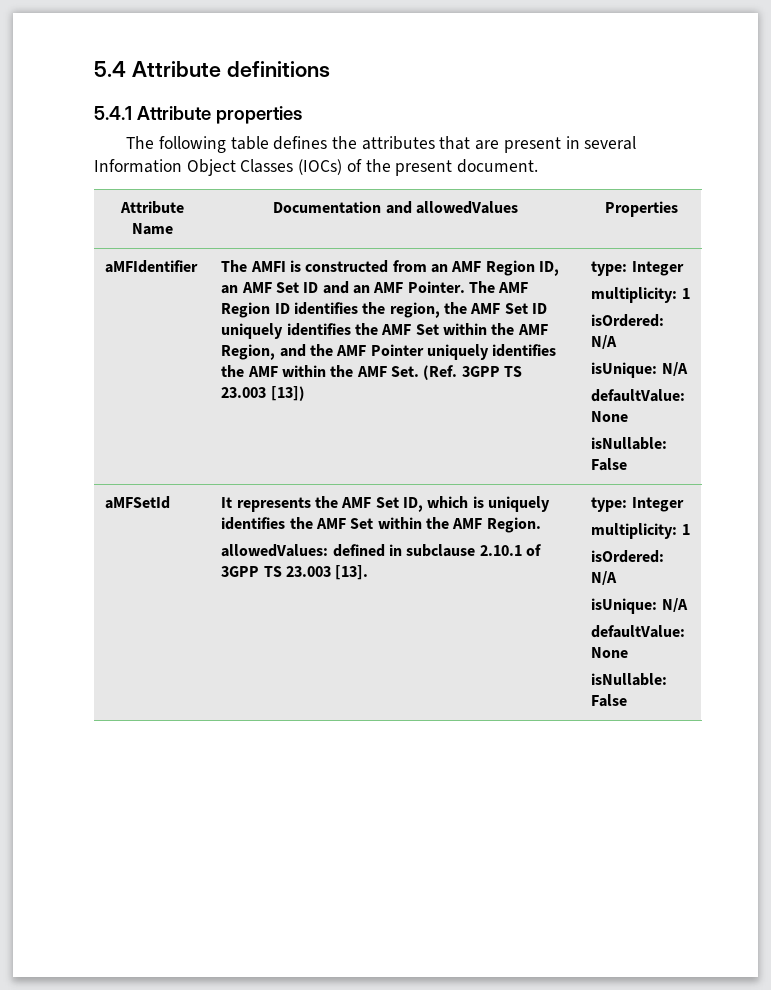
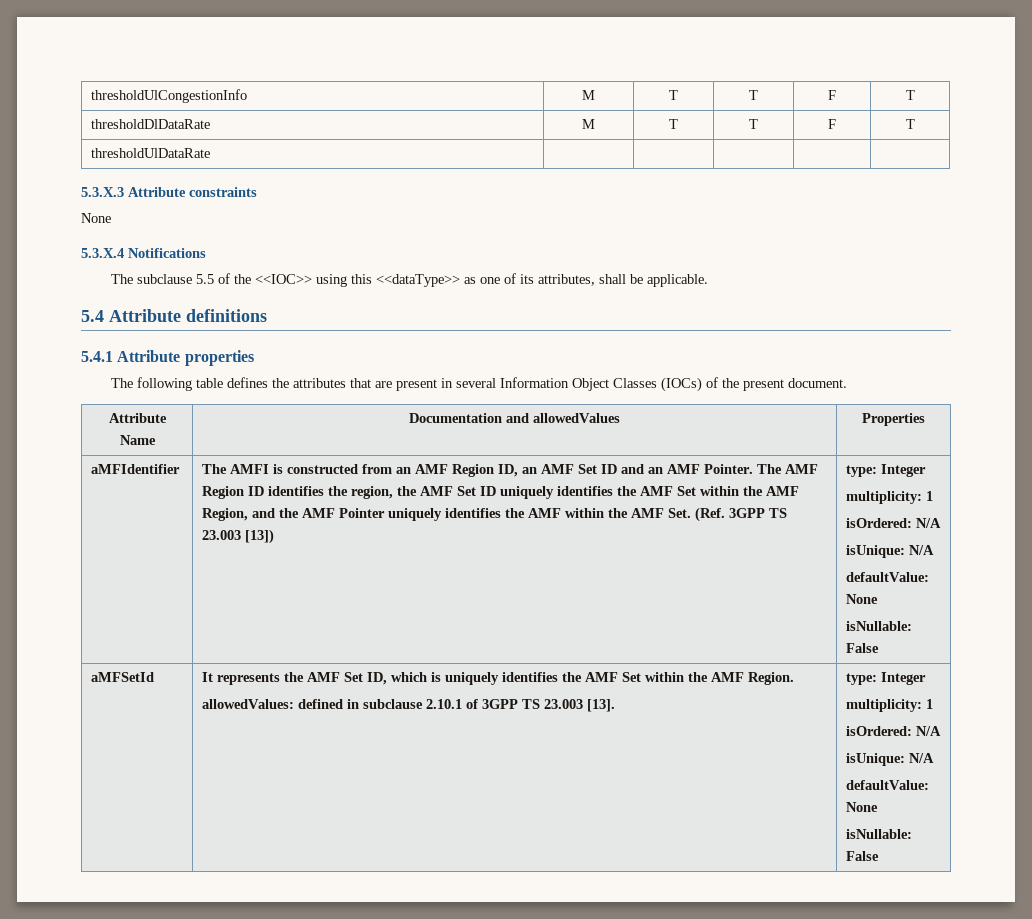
(94, 69) none -> [91,89,248,103] [582,90,595,100] [669,90,678,100] [749,90,758,100] [828,90,836,100] [905,90,915,100] [91,119,211,129] [582,119,595,129] [669,119,678,129] [749,119,758,129] [828,119,836,129] [905,119,915,129] [91,148,211,158] [81,187,257,197] [81,213,111,223] [81,248,206,258] [111,273,709,287] thresholdUlCongestionInfo | M | T | T | F | T // thresholdDlDataRate | M | T | T | F | T // thresholdUlDataRate | | | | | // 5.3.X.3 Attribute constraints // None // 5.3.X.4 Notifications // The subclause 5.5 of the <<IOC>> using this <<dataType>> as one of its attributes, shall be applicable. //

